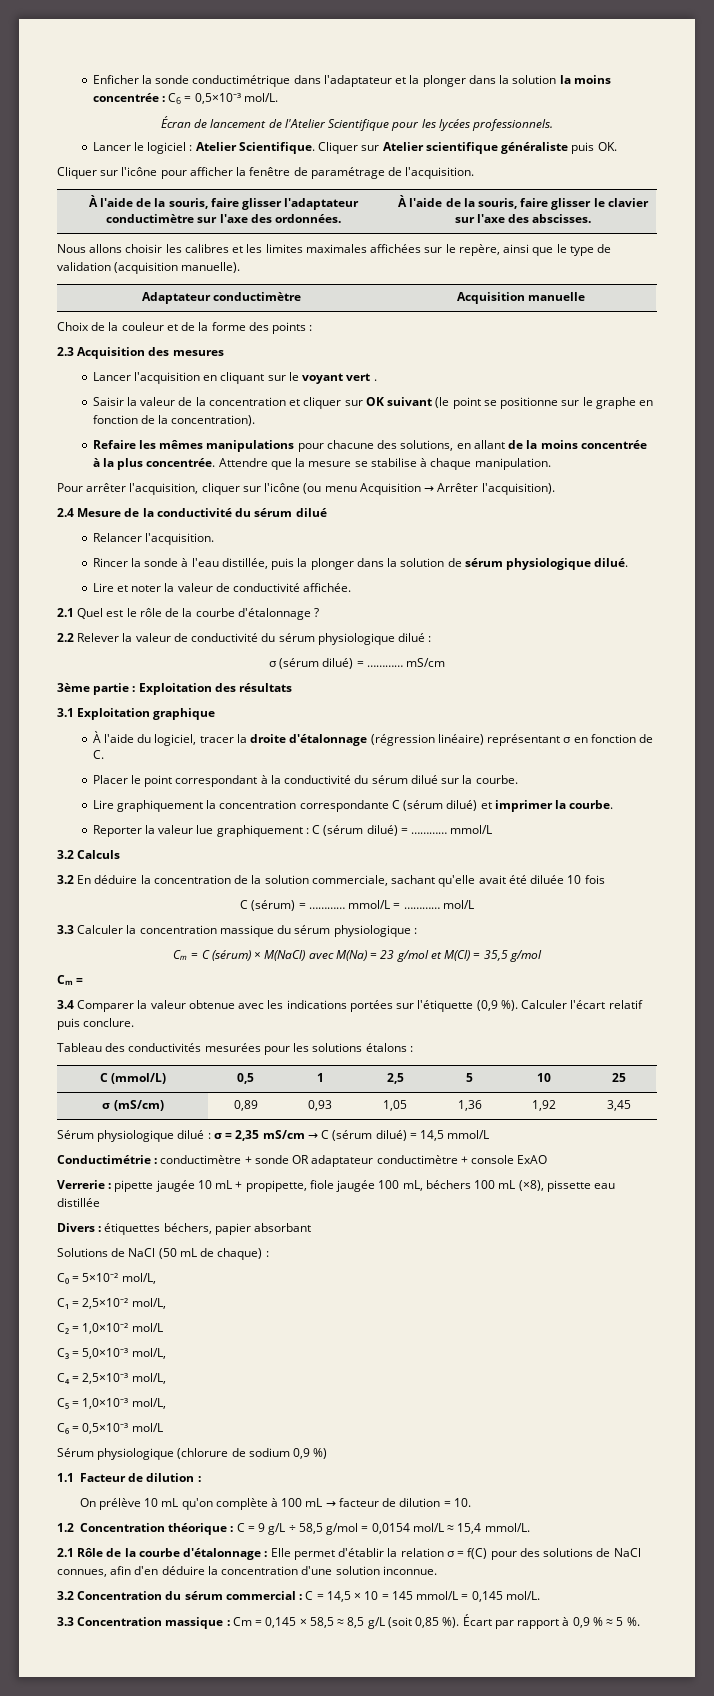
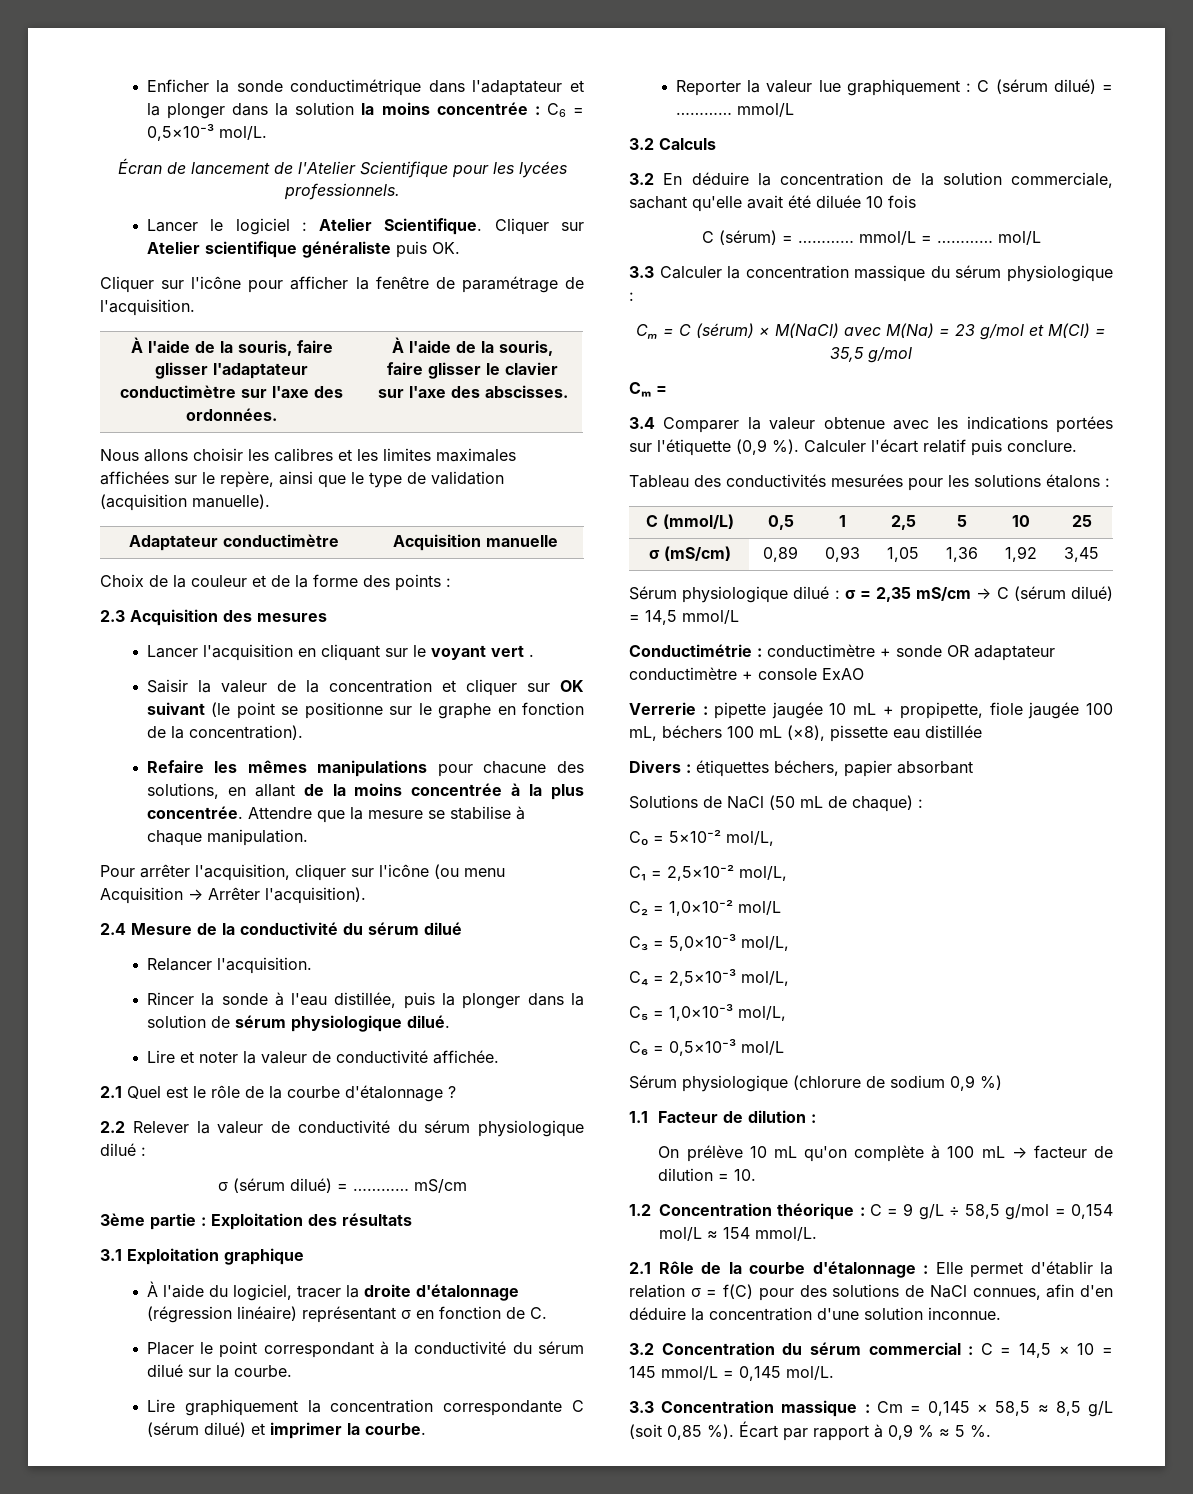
[371,1523,410,1534] 0,0154 -> [1071,1204,1113,1219] 0,154
[457,1523,482,1534] 15,4 -> [723,1227,750,1239] 154

